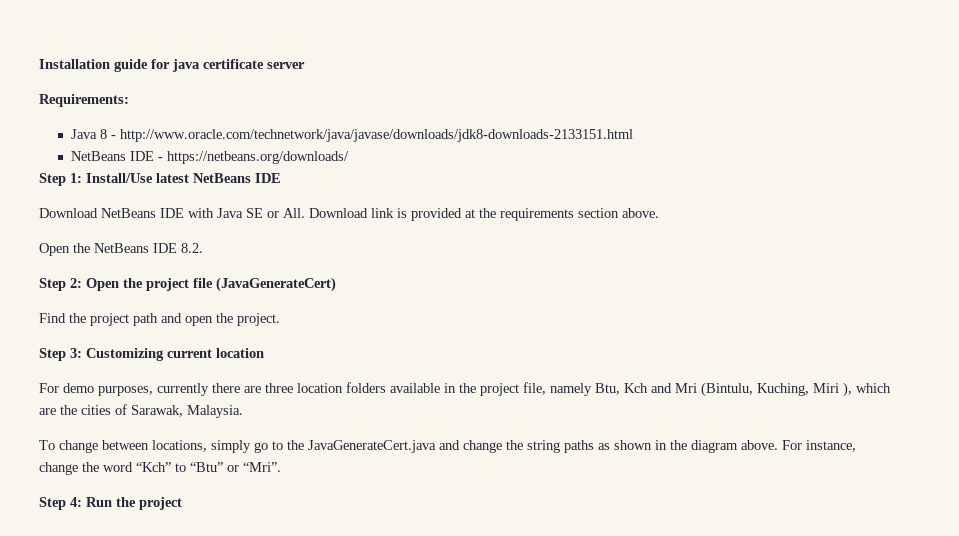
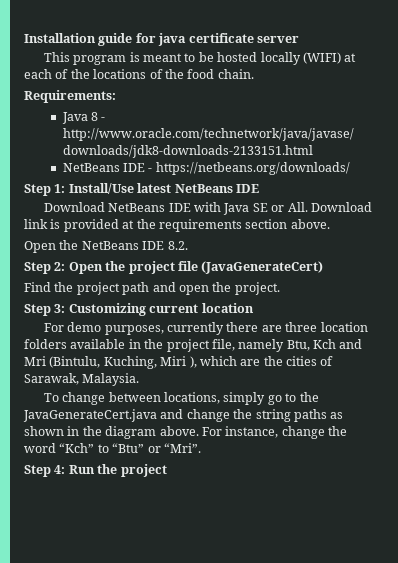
(305, 65) none -> [43,52,357,65] [24,69,254,79] // This program is meant to be hosted locally (WIFI) at each of the locations of the food chain.

